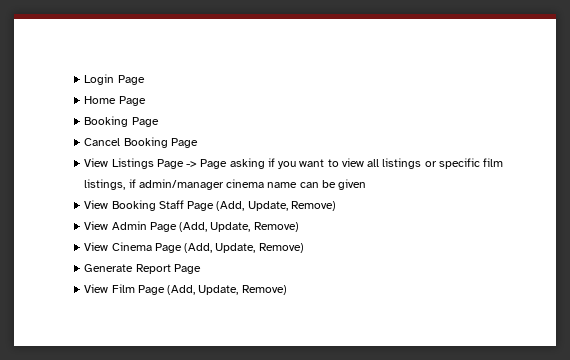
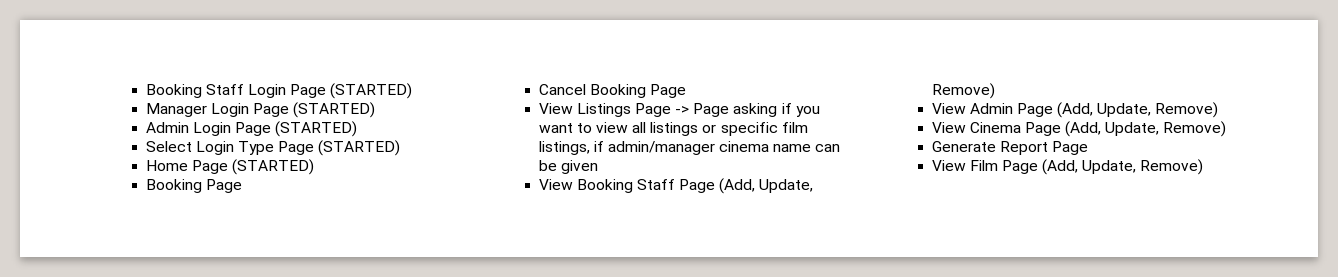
[84,74,145,85] Login Page -> [145,83,413,99] [145,102,376,118] [145,121,358,137] [145,140,401,156] Booking Staff Login Page (STARTED) // Manager Login Page (STARTED) // Admin Login Page (STARTED) // Select Login Type Page (STARTED)
(146, 101) none -> [231,159,314,175] (STARTED)

